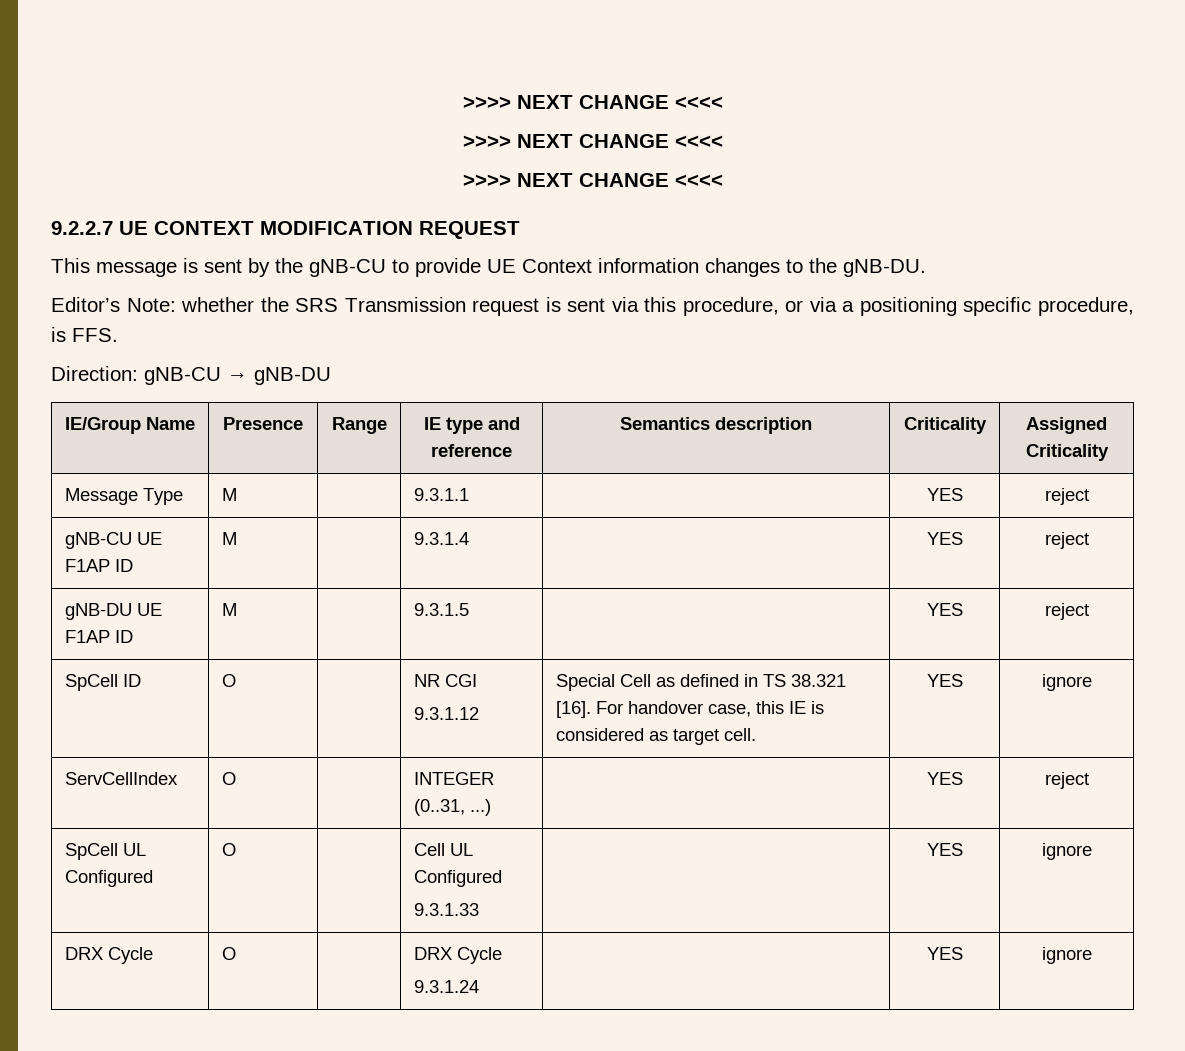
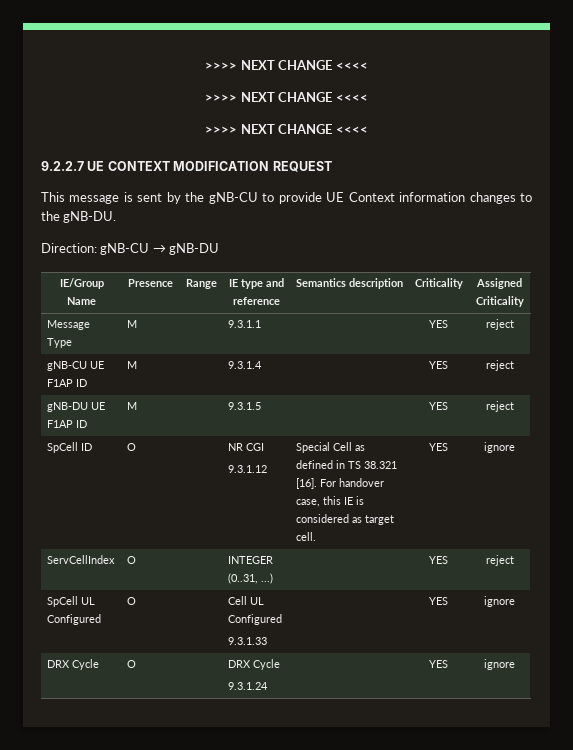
[51,297,1134,316] [51,327,118,342] // Editor’s Note: whether the SRS Transmission request is sent via this procedure, or via a positioning specific procedure, is FFS. -> (117, 217) none

